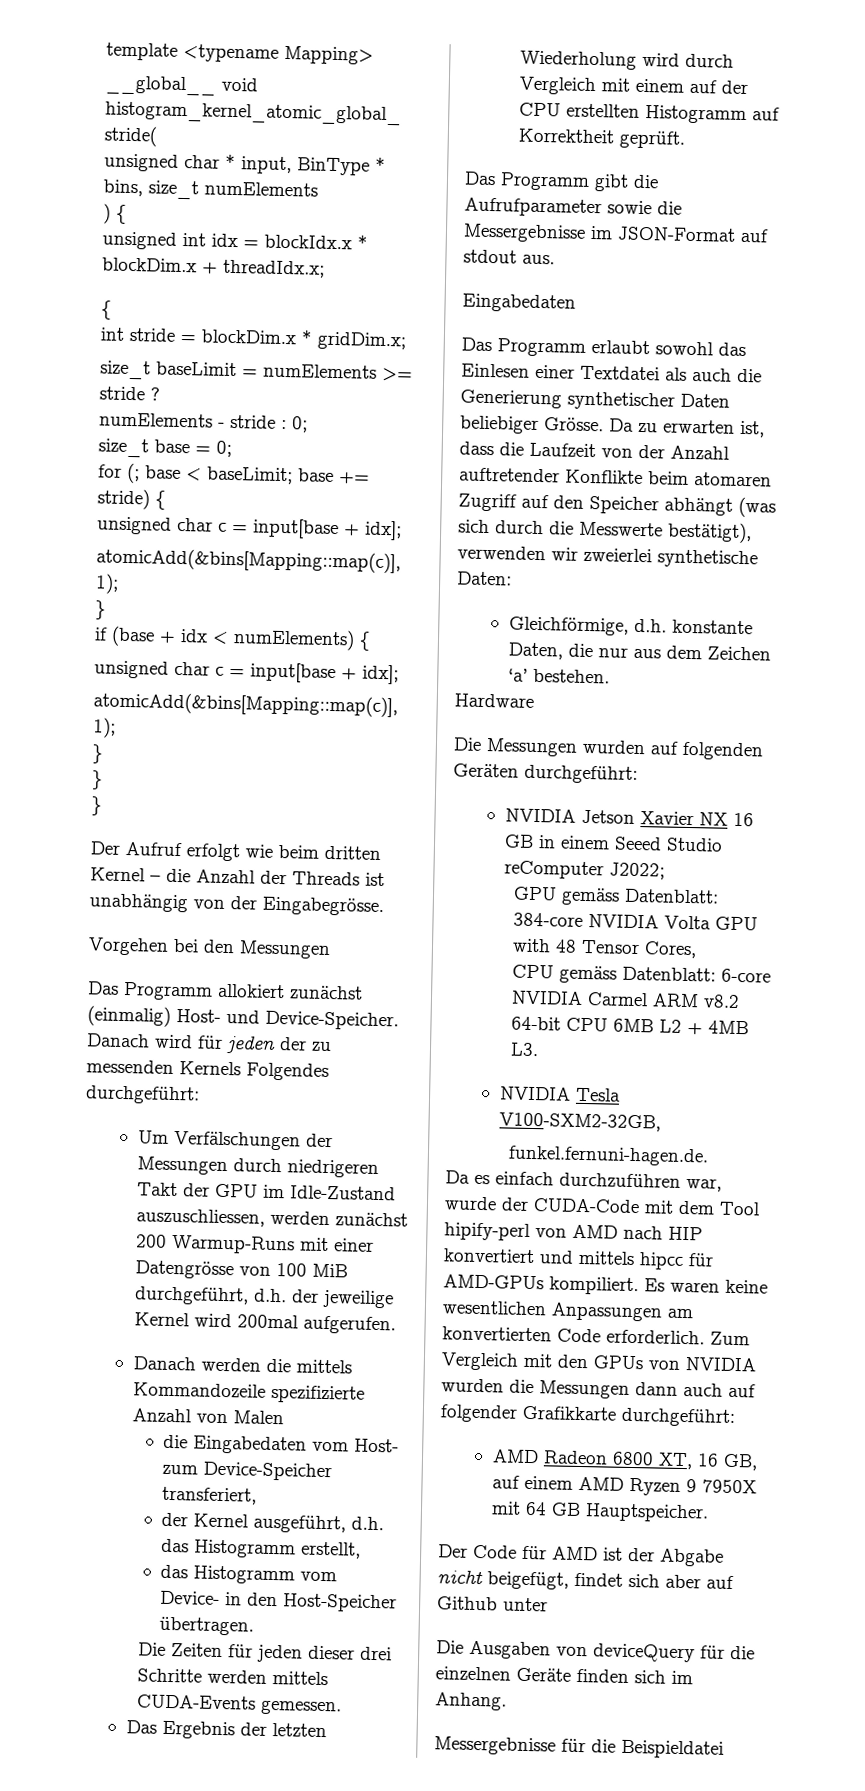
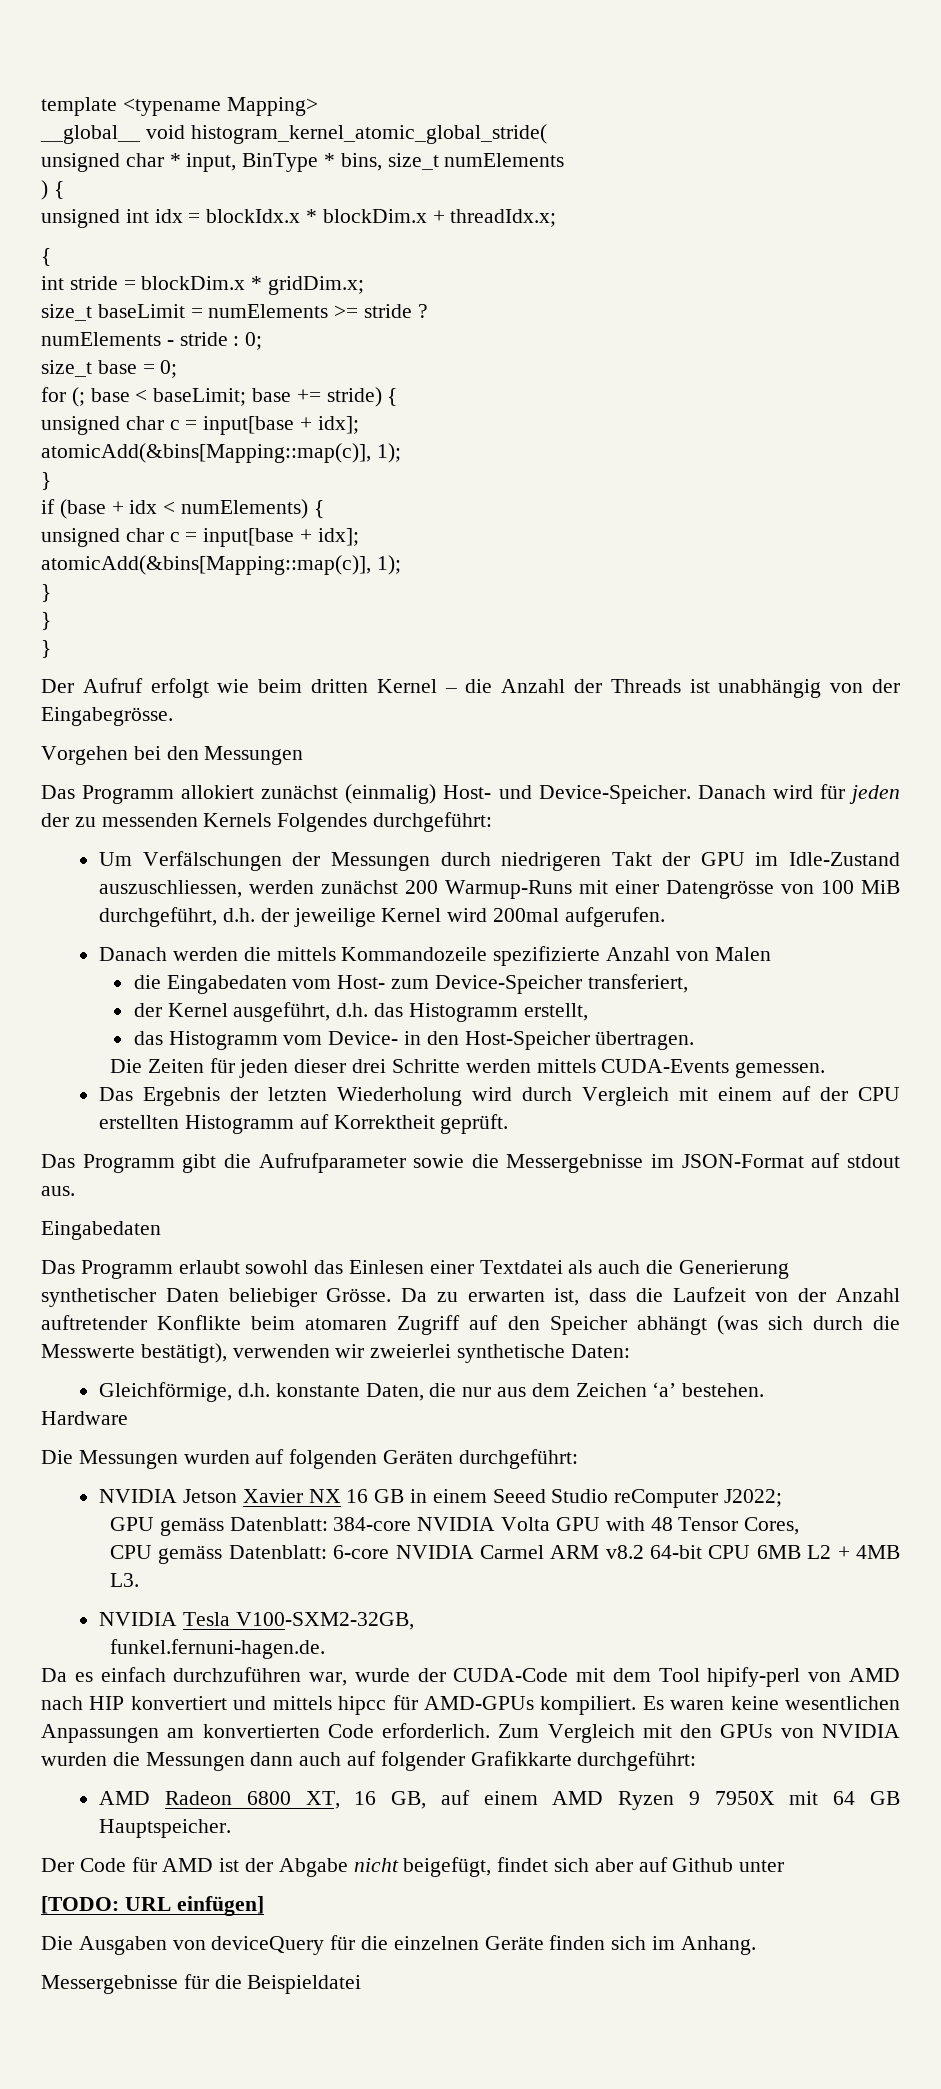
(548, 1604) none -> [41,1896,264,1916] // [TODO: URL einfügen]

